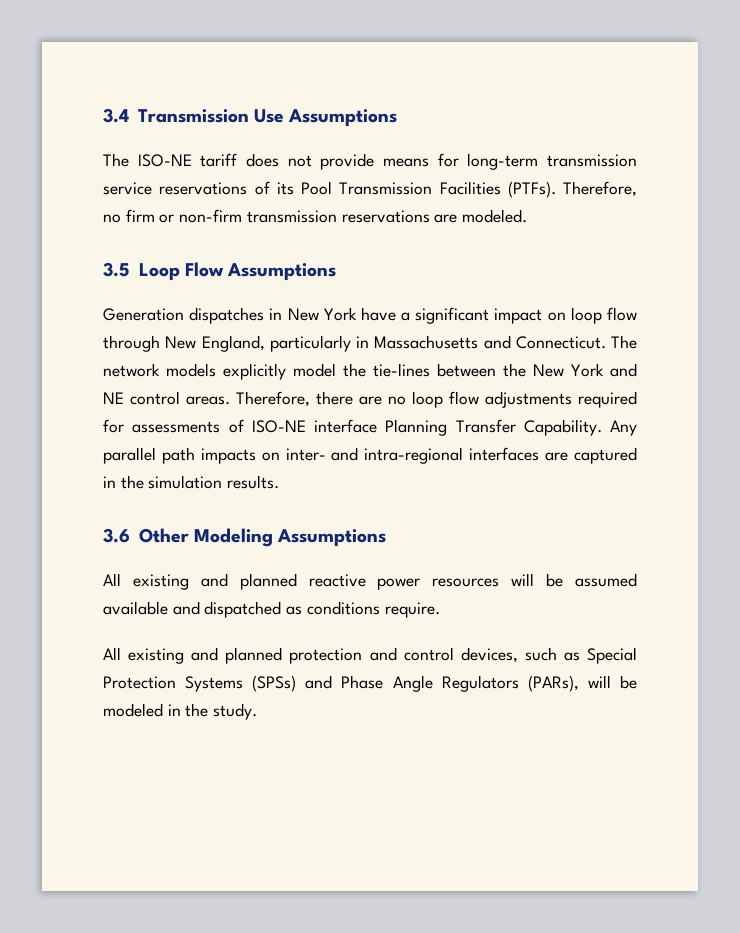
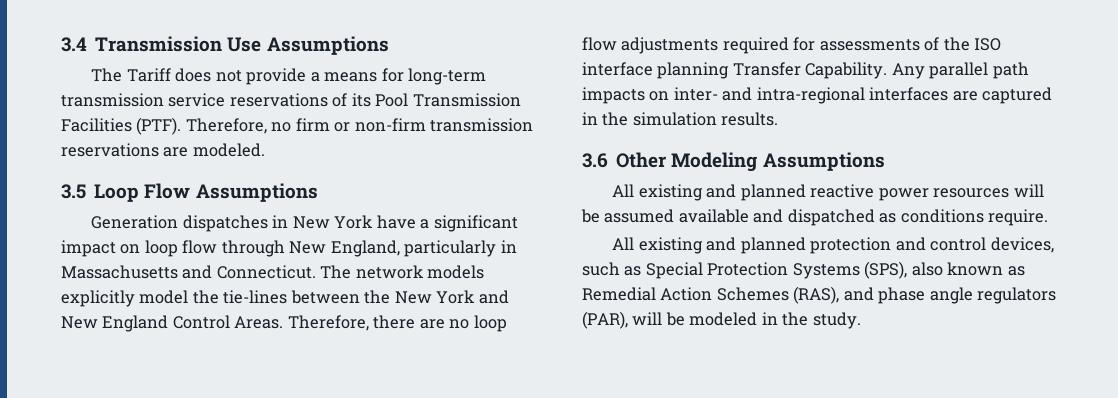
[137,153,238,167] ISO-NE tariff -> [126,68,171,82] Tariff
(375, 161) none -> [310,72,320,82] a
[507,181,556,198] (PTFs). -> [136,117,182,135] (PTF).
[103,391,230,405] NE control areas. -> [61,315,284,332] New England Control Areas.
[251,419,448,436] ISO-NE interface Planning -> [943,37,1002,51] [582,62,730,79] the ISO interface planning
[252,675,579,692] (SPSs) and Phase Angle Regulators (PARs), -> [864,261,1025,279] [582,286,1057,304] [582,311,628,329] (SPS), also known as Remedial Action Schemes (RAS), and phase angle regulators (PAR),

